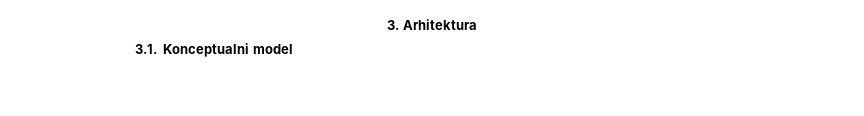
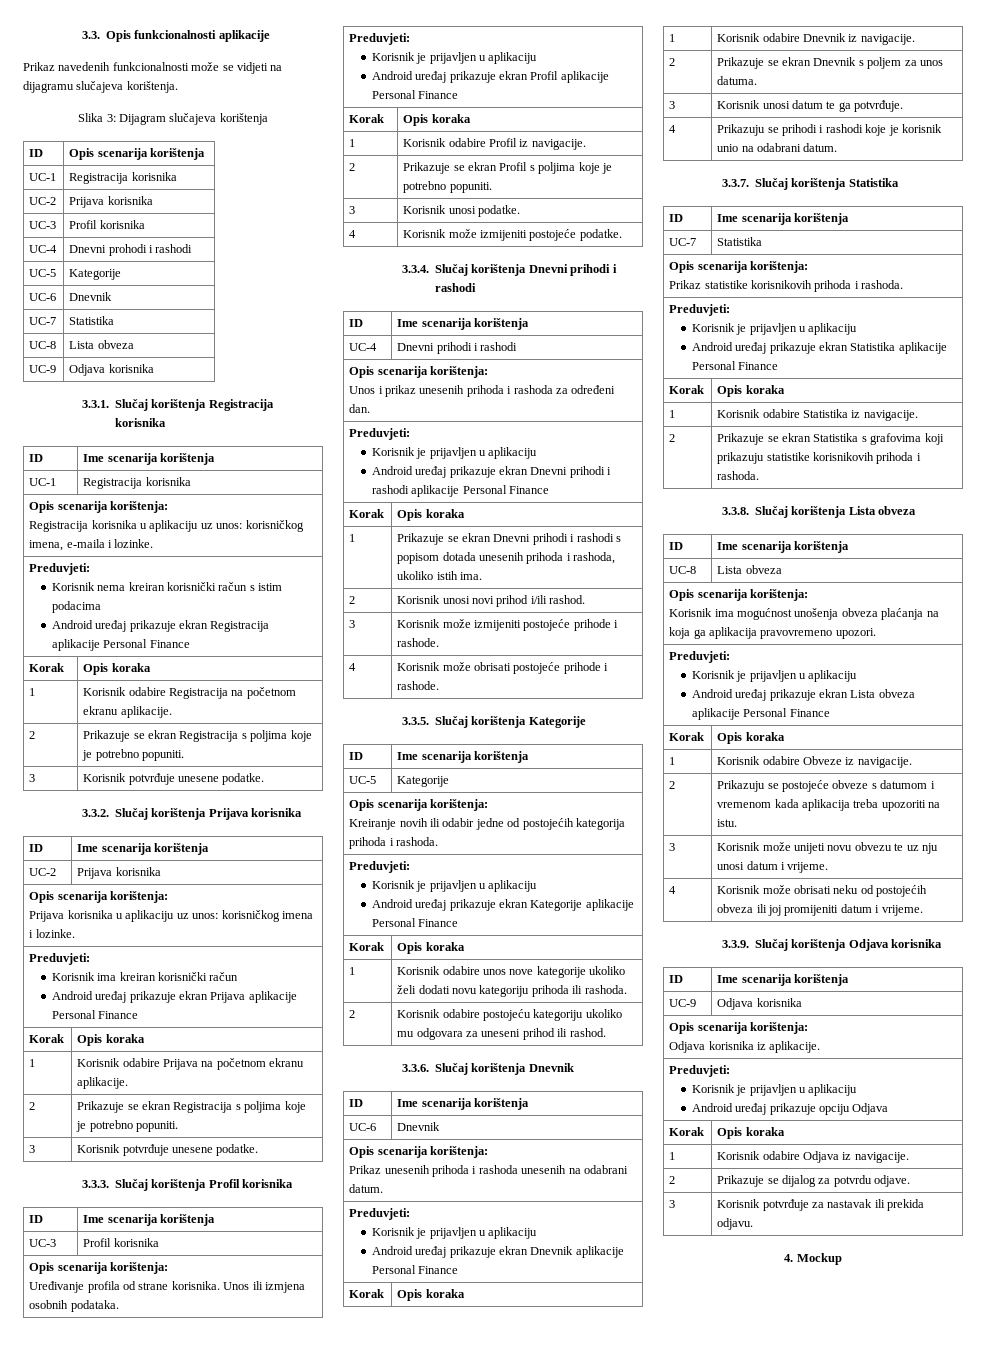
[387,19,477,30] [134,43,294,57] 3. Arhitektura // 3.1. Konceptualni model -> [81,30,270,42] [23,62,283,74] [23,81,178,93] [78,113,268,125] [29,149,44,157] [69,148,206,160] [29,173,57,181] [69,172,177,184] [29,197,57,205] [69,196,153,208] [29,221,57,229] [69,220,145,229] [29,245,58,253] [69,244,193,256] [29,269,57,277] [69,269,122,280] [29,293,57,301] [69,292,113,301] [29,317,57,325] [69,316,115,325] [29,341,57,349] [69,340,134,349] [29,365,57,373] [69,364,154,376] [81,399,274,411] [115,418,167,427] [29,454,44,462] [83,453,216,465] [29,478,57,486] [83,477,191,489] [29,501,169,513] [29,520,304,532] [29,539,154,551] [29,563,91,575] [51,582,283,591] [51,601,101,613] [51,620,270,632] [51,639,190,651] [29,663,65,672] [83,663,151,675] [29,688,36,696] [83,687,296,699] [83,706,172,718] [29,731,36,739] [83,730,312,742] [82,749,185,761] [29,774,36,782] [83,773,265,785] [81,808,303,820] [29,844,44,852] [77,843,210,855] [29,868,57,876] [77,867,161,879] [29,891,169,903] [29,910,313,922] [29,929,75,938] [29,953,91,965] [51,972,239,981] [51,991,297,1003] [51,1010,139,1019] [29,1034,65,1043] [77,1034,145,1046] [29,1059,36,1067] [77,1058,305,1070] [77,1077,129,1089] [29,1102,36,1110] [77,1101,306,1113] [76,1120,179,1132] [29,1145,36,1153] [77,1144,259,1156] [81,1179,294,1191] [29,1215,44,1223] [83,1214,216,1226] [29,1239,57,1247] [83,1238,159,1247] [29,1262,169,1274] [29,1281,305,1293] [29,1300,119,1312] [349,33,411,45] [371,52,538,64] [371,71,609,83] [371,90,459,99] [349,114,385,123] [403,114,471,126] [349,139,356,147] [403,138,586,150] [349,163,356,171] [403,162,612,174] [403,181,492,193] [349,206,356,214] [403,205,521,217] [349,230,357,238] [403,229,622,241] [401,264,617,276] [435,283,477,292] [349,319,364,327] [397,318,530,330] [349,343,378,351] [397,342,518,354] [349,366,489,378] [349,385,616,397] [349,404,371,413] [349,428,411,440] [371,447,538,459] [371,466,612,478] [371,485,550,497] [349,509,385,518] [397,509,465,521] [349,534,356,542] [397,533,621,545] [397,552,616,564] [397,571,483,580] [349,596,356,604] [397,595,586,607] [349,620,356,628] [397,619,619,631] [397,638,440,647] [349,663,357,671] [397,662,609,674] [397,681,440,690] [401,716,586,728] [349,752,364,760] [397,751,530,763] [349,776,377,784] [397,776,450,787] [349,799,489,811] [349,818,625,830] [349,837,439,849] [349,861,411,873] [371,880,538,892] [371,899,634,911] [371,918,459,927] [349,942,385,951] [397,942,465,954] [349,967,356,975] [397,966,626,978] [397,985,627,997] [349,1010,356,1018] [397,1009,622,1021] [397,1028,606,1040] [401,1063,574,1075] [349,1099,364,1107] [397,1098,530,1110] [349,1123,377,1131] [397,1122,441,1131] [349,1146,489,1158] [349,1165,628,1177] [349,1184,384,1193] [349,1208,411,1220] [371,1227,538,1239] [371,1246,624,1258] [371,1265,459,1274] [349,1289,385,1298] [397,1289,465,1301] [669,34,676,42] [717,33,915,45] [669,58,676,66] [717,57,943,69] [717,76,758,85] [669,101,676,109] [717,100,904,112] [669,125,677,133] [717,124,942,136] [717,143,838,152] [721,178,899,190] [669,214,684,222] [717,213,850,225] [669,238,697,246] [717,237,763,246] [669,261,809,273] [669,280,904,292] [669,304,731,316] [691,323,858,335] [691,342,947,354] [691,361,779,370] [669,385,705,394] [717,385,785,397] [669,410,676,418] [717,409,918,421] [669,434,676,442] [717,433,944,445] [717,452,921,464] [717,471,760,480] [721,506,917,518] [669,542,684,550] [717,541,850,553] [669,566,697,574] [717,565,782,574] [669,589,809,601] [669,608,939,620] [669,627,876,639] [669,651,731,663] [691,670,858,682] [691,689,915,701] [691,708,830,720] [669,732,705,741] [717,732,785,744] [669,757,676,765] [717,756,912,768] [669,781,676,789] [717,780,935,792] [717,799,941,811] [717,819,738,827] [669,843,676,851] [717,842,938,854] [717,861,829,873] [669,886,677,894] [717,885,928,897] [717,904,923,916] [721,939,943,951] [669,975,684,983] [717,974,850,986] [669,999,697,1007] [717,998,802,1010] [669,1022,809,1034] [669,1041,821,1053] [669,1065,731,1077] [691,1084,858,1096] [691,1103,889,1115] [669,1127,705,1136] [717,1127,785,1139] [669,1152,676,1160] [717,1151,909,1163] [669,1176,676,1184] [717,1175,911,1187] [669,1200,676,1208] [717,1199,925,1211] [717,1218,754,1230] [784,1253,842,1265] 3.3. Opis funkcionalnosti aplikacije // Prikaz navedenih funkcionalnosti može se vidjeti na dijagramu slučajeva korištenja. // Slika 3: Dijagram slučajeva korištenja // ID | Opis scenarija korištenja // UC-1 | Registracija korisnika // UC-2 | Prijava korisnika // UC-3 | Profil korisnika // UC-4 | Dnevni prohodi i rashodi // UC-5 | Kategorije // UC-6 | Dnevnik // UC-7 | Statistika // UC-8 | Lista obveza // UC-9 | Odjava korisnika // 3.3.1. Slučaj korištenja Registracija korisnika // ID | Ime scenarija korištenja // UC-1 | Registracija korisnika // Opis scenarija korištenja: // Registracija korisnika u aplikaciju uz unos: korisničkog imena, e-maila i lozinke. // Preduvjeti: // Korisnik nema kreiran korisnički račun s istim podacima // Android uređaj prikazuje ekran Registracija aplikacije Personal Finance // Korak | Opis koraka // 1 | Korisnik odabire Registracija na početnom ekranu aplikacije. // 2 | Prikazuje se ekran Registracija s poljima koje je potrebno popuniti. // 3 | Korisnik potvrđuje unesene podatke. // 3.3.2. Slučaj korištenja Prijava korisnika // ID | Ime scenarija korištenja // UC-2 | Prijava korisnika // Opis scenarija korištenja: // Prijava korisnika u aplikaciju uz unos: korisničkog imena i lozinke. // Preduvjeti: // Korisnik ima kreiran korisnički račun // Android uređaj prikazuje ekran Prijava aplikacije Personal Finance // Korak | Opis koraka // 1 | Korisnik odabire Prijava na početnom ekranu aplikacije. // 2 | Prikazuje se ekran Registracija s poljima koje je potrebno popuniti. // 3 | Korisnik potvrđuje unesene podatke. // 3.3.3. Slučaj korištenja Profil korisnika // ID | Ime scenarija korištenja // UC-3 | Profil korisnika // Opis scenarija korištenja: // Uređivanje profila od strane korisnika. Unos ili izmjena osobnih podataka. // Preduvjeti: // Korisnik je prijavljen u aplikaciju // Android uređaj prikazuje ekran Profil aplikacije Personal Finance // Korak | Opis koraka // 1 | Korisnik odabire Profil iz navigacije. // 2 | Prikazuje se ekran Profil s poljima koje je potrebno popuniti. // 3 | Korisnik unosi podatke. // 4 | Korisnik može izmijeniti postojeće podatke. // 3.3.4. Slučaj korištenja Dnevni prihodi i rashodi // ID | Ime scenarija korištenja // UC-4 | Dnevni prihodi i rashodi // Opis scenarija korištenja: // Unos i prikaz unesenih prihoda i rashoda za određeni dan. // Preduvjeti: // Korisnik je prijavljen u aplikaciju // Android uređaj prikazuje ekran Dnevni prihodi i rashodi aplikacije Personal Finance // Korak | Opis koraka // 1 | Prikazuje se ekran Dnevni prihodi i rashodi s popisom dotada unesenih prihoda i rashoda, ukoliko istih ima. // 2 | Korisnik unosi novi prihod i/ili rashod. // 3 | Korisnik može izmijeniti postojeće prihode i rashode. // 4 | Korisnik može obrisati postojeće prihode i rashode. // 3.3.5. Slučaj korištenja Kategorije // ID | Ime scenarija korištenja // UC-5 | Kategorije // Opis scenarija korištenja: // Kreiranje novih ili odabir jedne od postojećih kategorija prihoda i rashoda. // Preduvjeti: // Korisnik je prijavljen u aplikaciju // Android uređaj prikazuje ekran Kategorije aplikacije Personal Finance // Korak | Opis koraka // 1 | Korisnik odabire unos nove kategorije ukoliko želi dodati novu kategoriju prihoda ili rashoda. // 2 | Korisnik odabire postojeću kategoriju ukoliko mu odgovara za uneseni prihod ili rashod. // 3.3.6. Slučaj korištenja Dnevnik // ID | Ime scenarija korištenja // UC-6 | Dnevnik // Opis scenarija korištenja: // Prikaz unesenih prihoda i rashoda unesenih na odabrani datum. // Preduvjeti: // Korisnik je prijavljen u aplikaciju // Android uređaj prikazuje ekran Dnevnik aplikacije Personal Finance // Korak | Opis koraka // 1 | Korisnik odabire Dnevnik iz navigacije. // 2 | Prikazuje se ekran Dnevnik s poljem za unos datuma. // 3 | Korisnik unosi datum te ga potvrđuje. // 4 | Prikazuju se prihodi i rashodi koje je korisnik unio na odabrani datum. // 3.3.7. Slučaj korištenja Statistika // ID | Ime scenarija korištenja // UC-7 | Statistika // Opis scenarija korištenja: // Prikaz statistike korisnikovih prihoda i rashoda. // Preduvjeti: // Korisnik je prijavljen u aplikaciju // Android uređaj prikazuje ekran Statistika aplikacije Personal Finance // Korak | Opis koraka // 1 | Korisnik odabire Statistika iz navigacije. // 2 | Prikazuje se ekran Statistika s grafovima koji prikazuju statistike korisnikovih prihoda i rashoda. // 3.3.8. Slučaj korištenja Lista obveza // ID | Ime scenarija korištenja // UC-8 | Lista obveza // Opis scenarija korištenja: // Korisnik ima mogućnost unošenja obveza plaćanja na koja ga aplikacija pravovremeno upozori. // Preduvjeti: // Korisnik je prijavljen u aplikaciju // Android uređaj prikazuje ekran Lista obveza aplikacije Personal Finance // Korak | Opis koraka // 1 | Korisnik odabire Obveze iz navigacije. // 2 | Prikazuju se postojeće obveze s datumom i vremenom kada aplikacija treba upozoriti na istu. // 3 | Korisnik može unijeti novu obvezu te uz nju unosi datum i vrijeme. // 4 | Korisnik može obrisati neku od postojećih obveza ili joj promijeniti datum i vrijeme. // 3.3.9. Slučaj korištenja Odjava korisnika // ID | Ime scenarija korištenja // UC-9 | Odjava korisnika // Opis scenarija korištenja: // Odjava korisnika iz aplikacije. // Preduvjeti: // Korisnik je prijavljen u aplikaciju // Android uređaj prikazuje opciju Odjava // Korak | Opis koraka // 1 | Korisnik odabire Odjava iz navigacije. // 2 | Prikazuje se dijalog za potvrdu odjave. // 3 | Korisnik potvrđuje za nastavak ili prekida odjavu. // 4. Mockup

